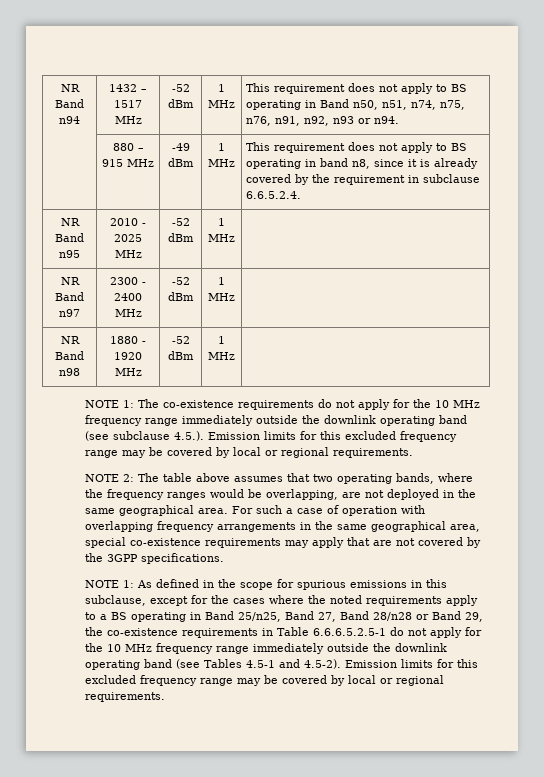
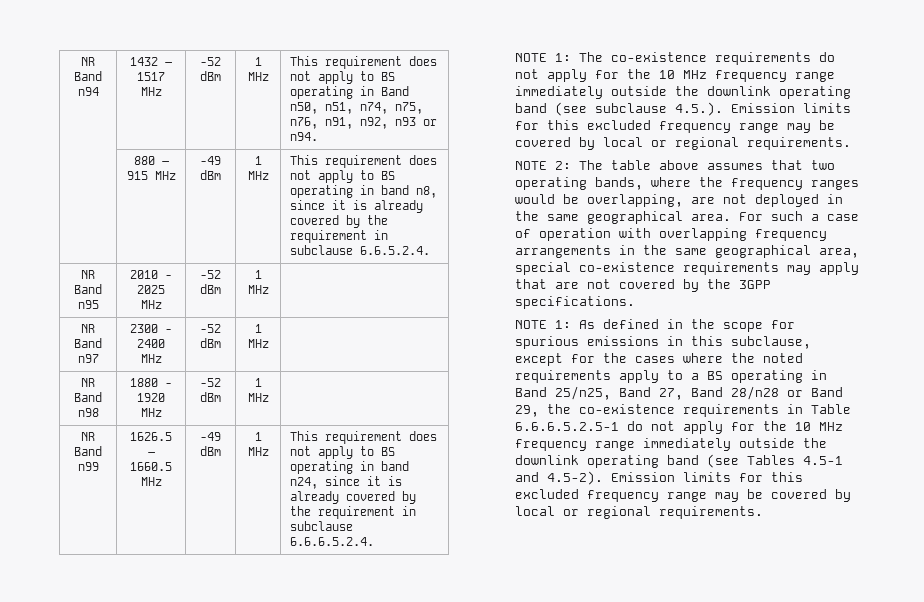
(235, 356) none -> [81,432,95,441] [74,446,102,456] [77,462,99,471] [130,432,172,441] [147,452,155,456] [130,462,172,471] [140,477,162,486] [200,432,221,441] [200,446,221,456] [254,432,262,441] [247,447,269,456] [289,431,437,444] [289,446,395,459] [289,461,409,474] [289,476,402,489] [289,491,416,504] [289,506,416,519] [289,521,353,531] [289,537,374,546] // NR Band n99 | 1626.5 – 1660.5 MHz | -49 dBm | 1 MHz | This requirement does not apply to BS operating in band n24, since it is already covered by the requirement in subclause 6.6.6.5.2.4.

